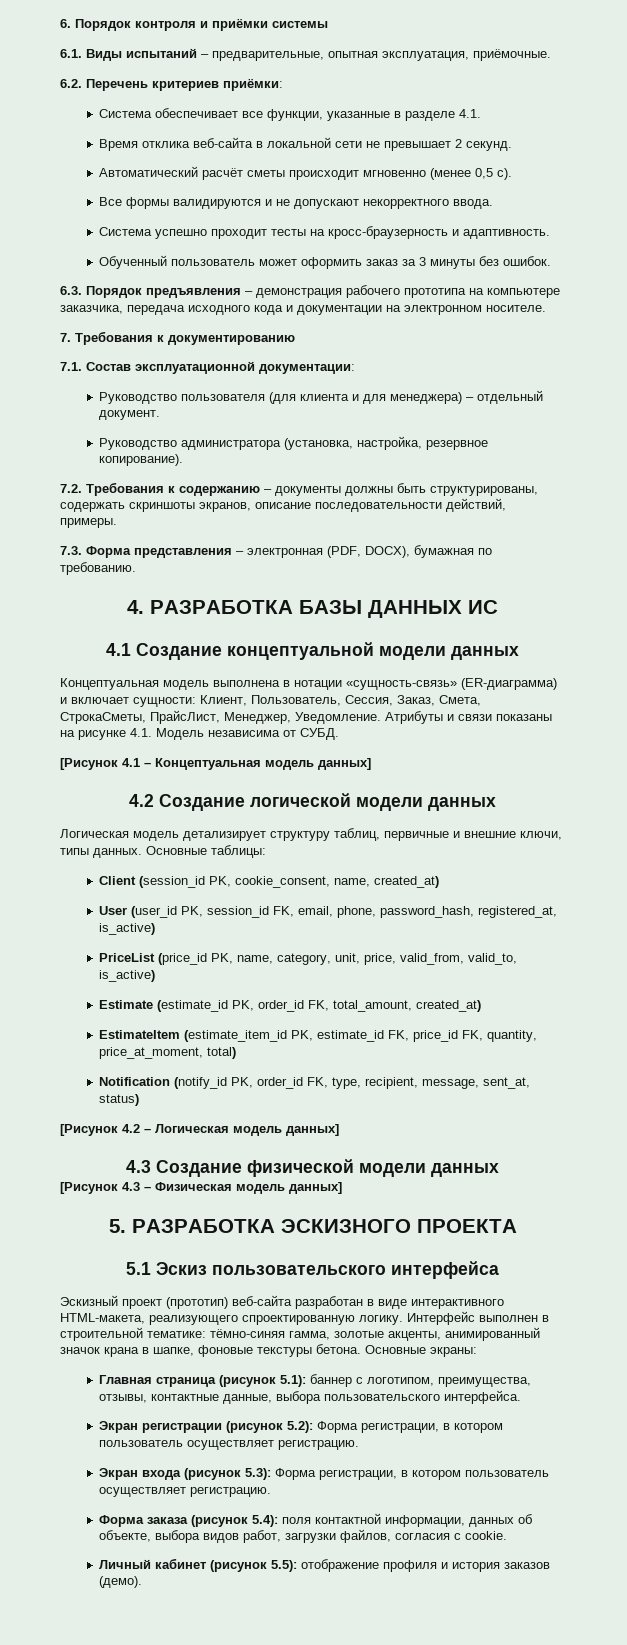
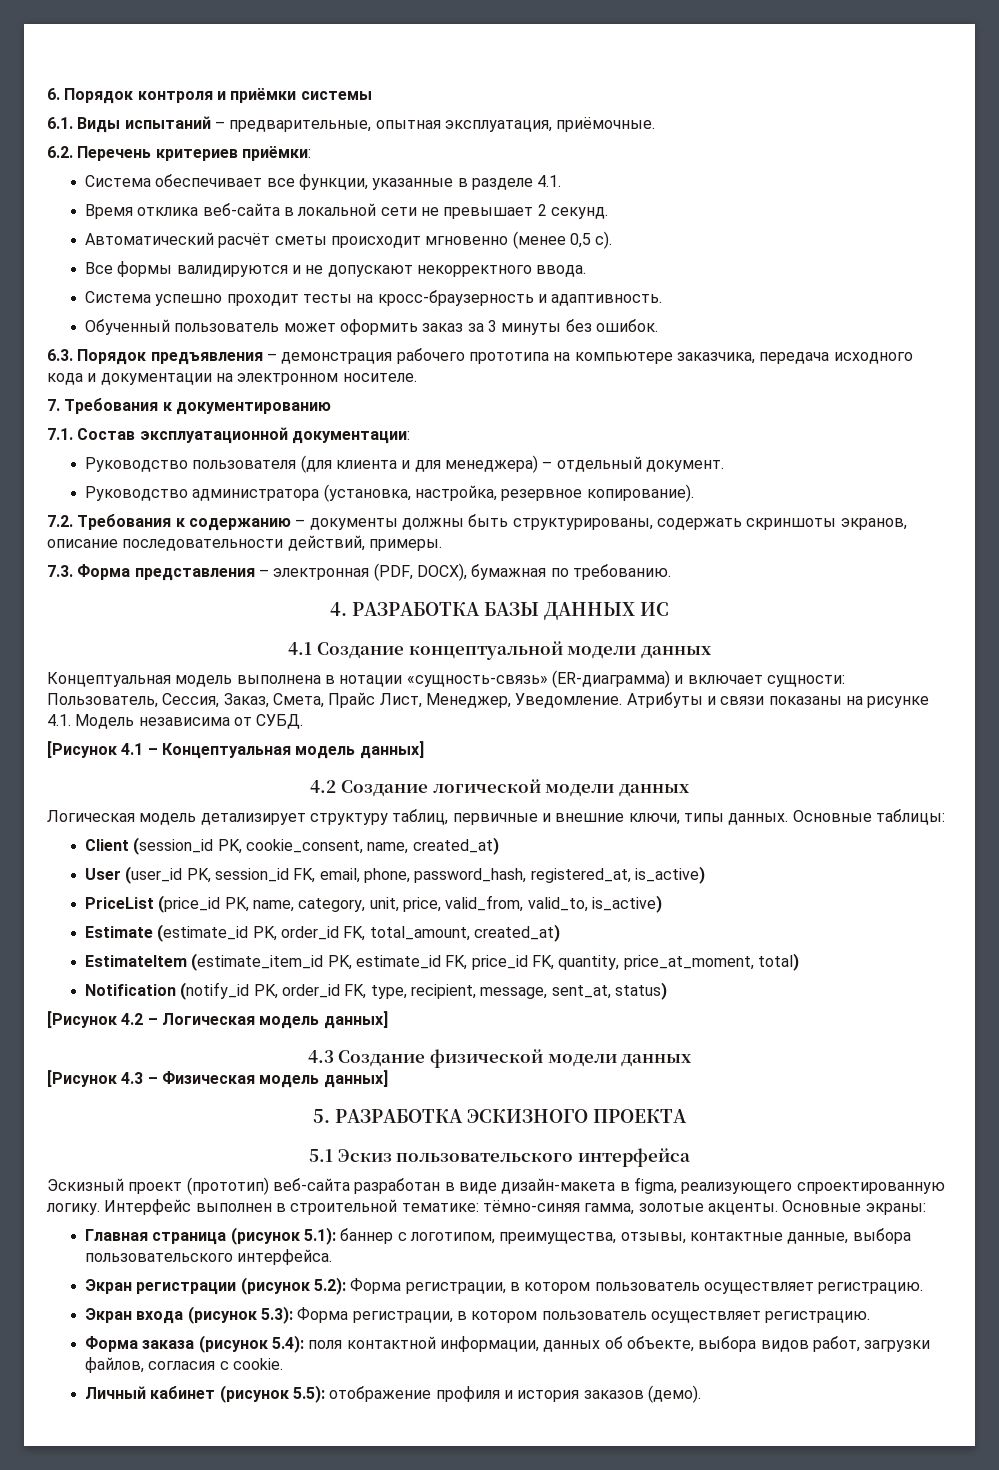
[200,695,247,706] Клиент, -> (845, 681) none
[60,710,220,724] СтрокаСметы, ПрайсЛист, -> [328,692,422,708] Прайс Лист,
[411,1299,504,1309] [60,1313,145,1324] интерактивного HTML-макета, -> [501,1177,677,1194] дизайн-макета в figma,
[388,1327,540,1341] [60,1344,361,1357] акценты, анимированный значок крана в шапке, фоновые текстуры бетона. -> [707,1203,778,1215] акценты.

